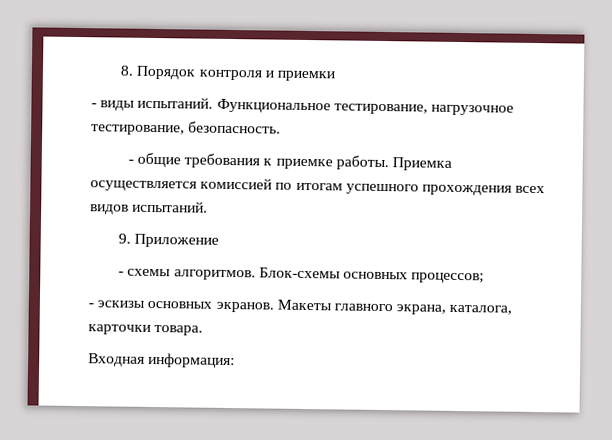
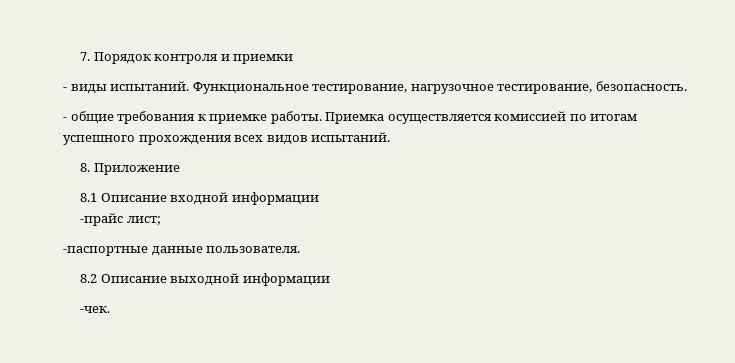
[120,65,135,76] 8. -> [80,52,91,61] 7.
[118,233,132,244] 9. -> [80,163,91,172] 8.
[118,267,485,284] [88,299,513,315] [88,324,204,336] [88,352,236,369] - схемы алгоритмов. Блок-схемы основных процессов; // - эскизы основных экранов. Макеты главного экрана, каталога, карточки товара. // Входная информация: -> [80,192,319,205] [80,213,161,226] [63,246,301,256] [80,273,330,286] [80,306,111,313] 8.1 Описание входной информации // -прайс лист; // -паспортные данные пользователя. // 8.2 Описание выходной информации // -чек.

